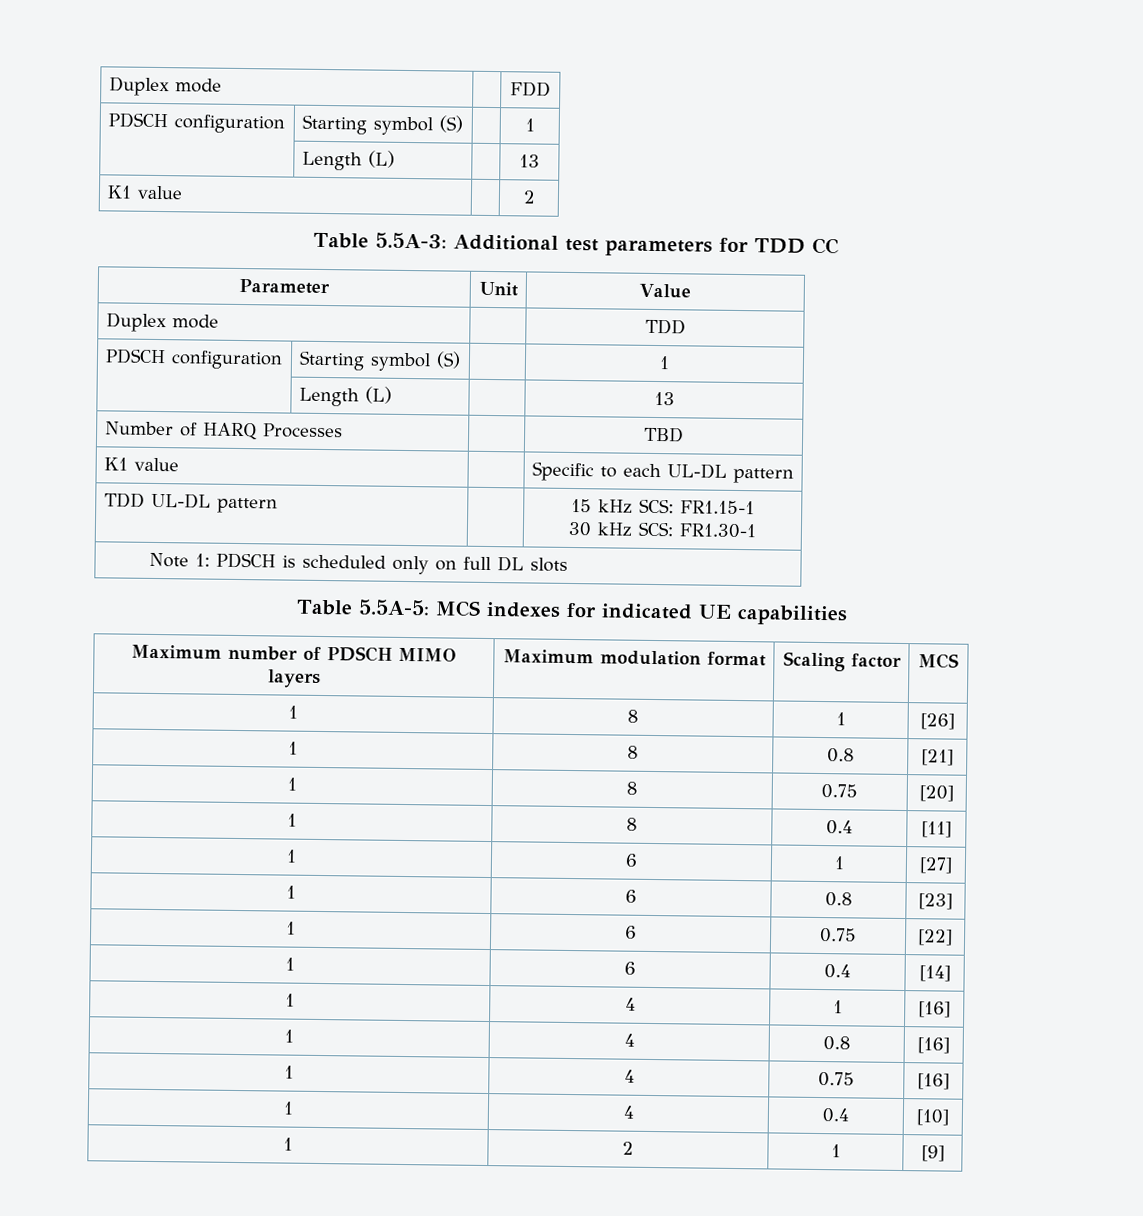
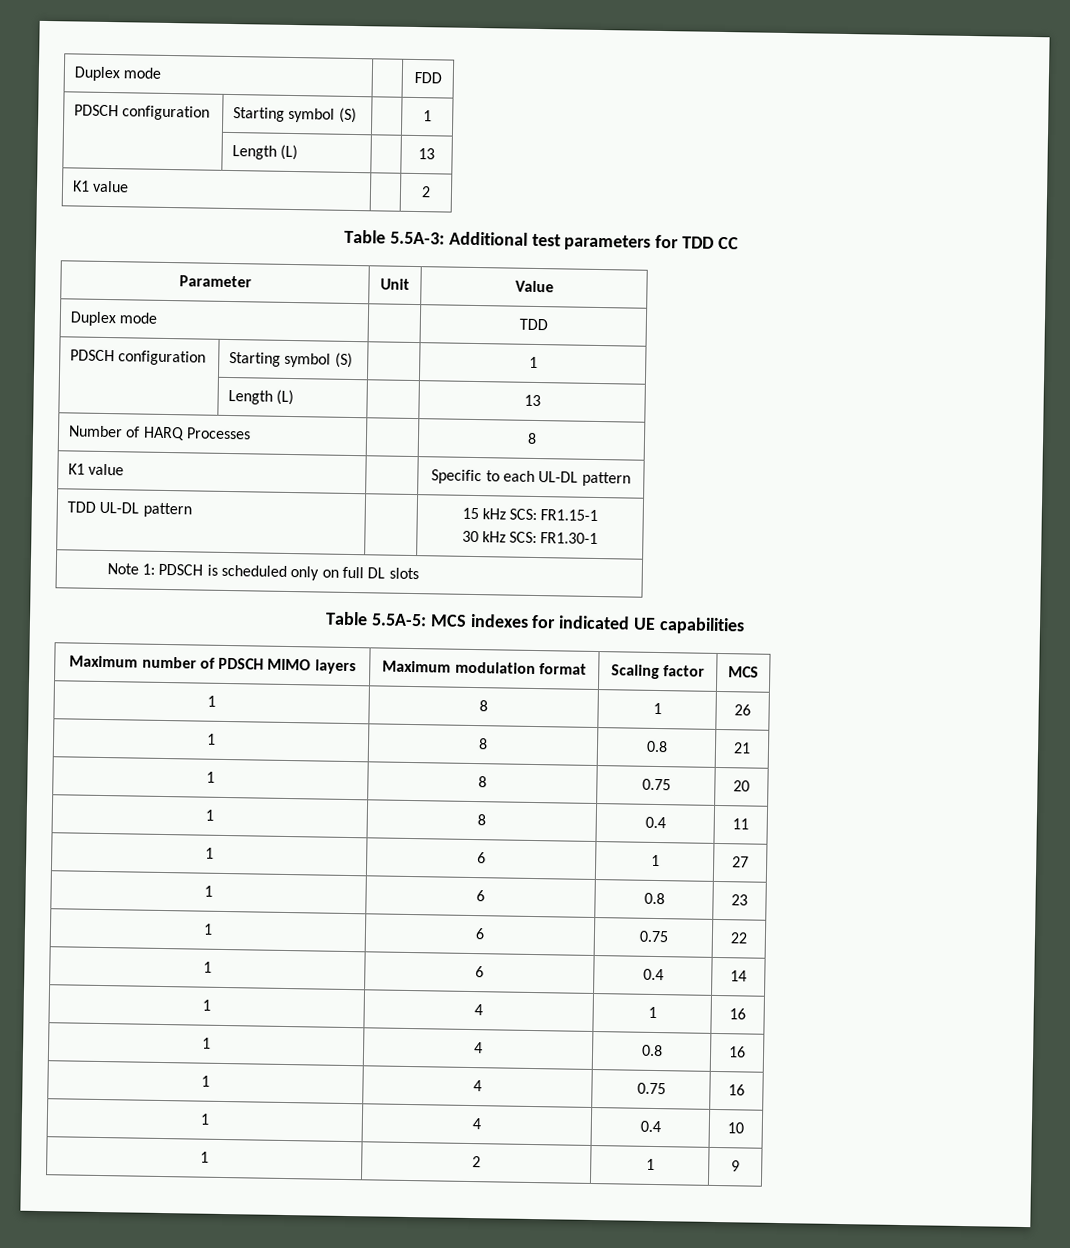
[643,426,684,443] TBD -> [526,432,537,444] 8
[920,713,955,730] [26] -> [734,704,751,716] 26
[921,749,954,766] [21] -> [733,742,751,754] 21
[919,785,954,802] [20] -> [733,780,750,792] 20
[921,821,952,838] [11] -> [732,818,749,830] 11
[919,857,953,874] [27] -> [732,856,749,868] 27
[918,893,953,910] [23] -> [731,894,748,906] 23
[917,929,953,946] [22] -> [730,932,748,944] 22
[918,965,951,982] [14] -> [730,970,747,982] 14
[918,1001,951,1018] [16] -> [729,1008,746,1020] 16
[917,1037,950,1054] [16] -> [728,1046,746,1058] 16
[917,1073,950,1090] [16] -> [728,1084,745,1096] 16
[916,1109,949,1126] [10] -> [727,1122,744,1134] 10
[920,1145,945,1162] [9] -> [731,1160,740,1172] 9

